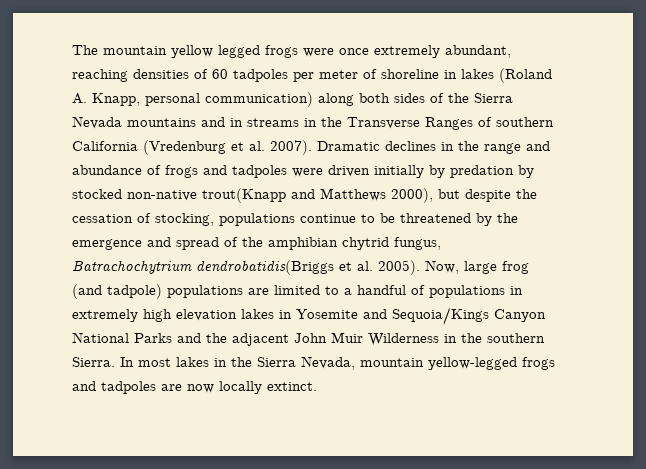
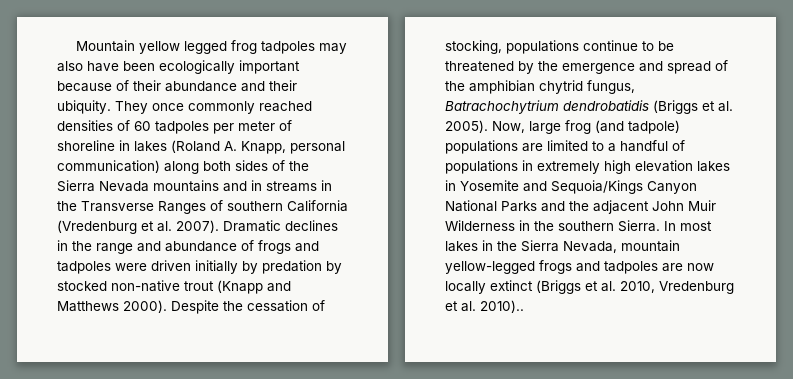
[72,45,511,58] [72,69,128,82] The mountain yellow legged frogs were once extremely abundant, reaching -> [76,40,348,54] [57,60,300,74] [57,80,297,92] [57,100,312,114] Mountain yellow legged frog tadpoles may also have been ecologically important because of their abundance and their ubiquity. They once commonly reached
[202,188,511,203] trout(Knapp and Matthews 2000), but despite -> [184,280,291,294] [57,300,219,314] trout (Knapp and Matthews 2000). Despite
[196,260,334,275] dendrobatidis(Briggs -> [563,100,698,114] dendrobatidis (Briggs
[267,382,317,391] extinct. -> [490,280,734,294] [445,300,524,313] extinct (Briggs et al. 2010, Vredenburg et al. 2010)..

